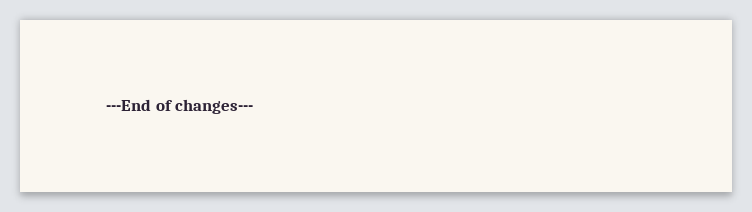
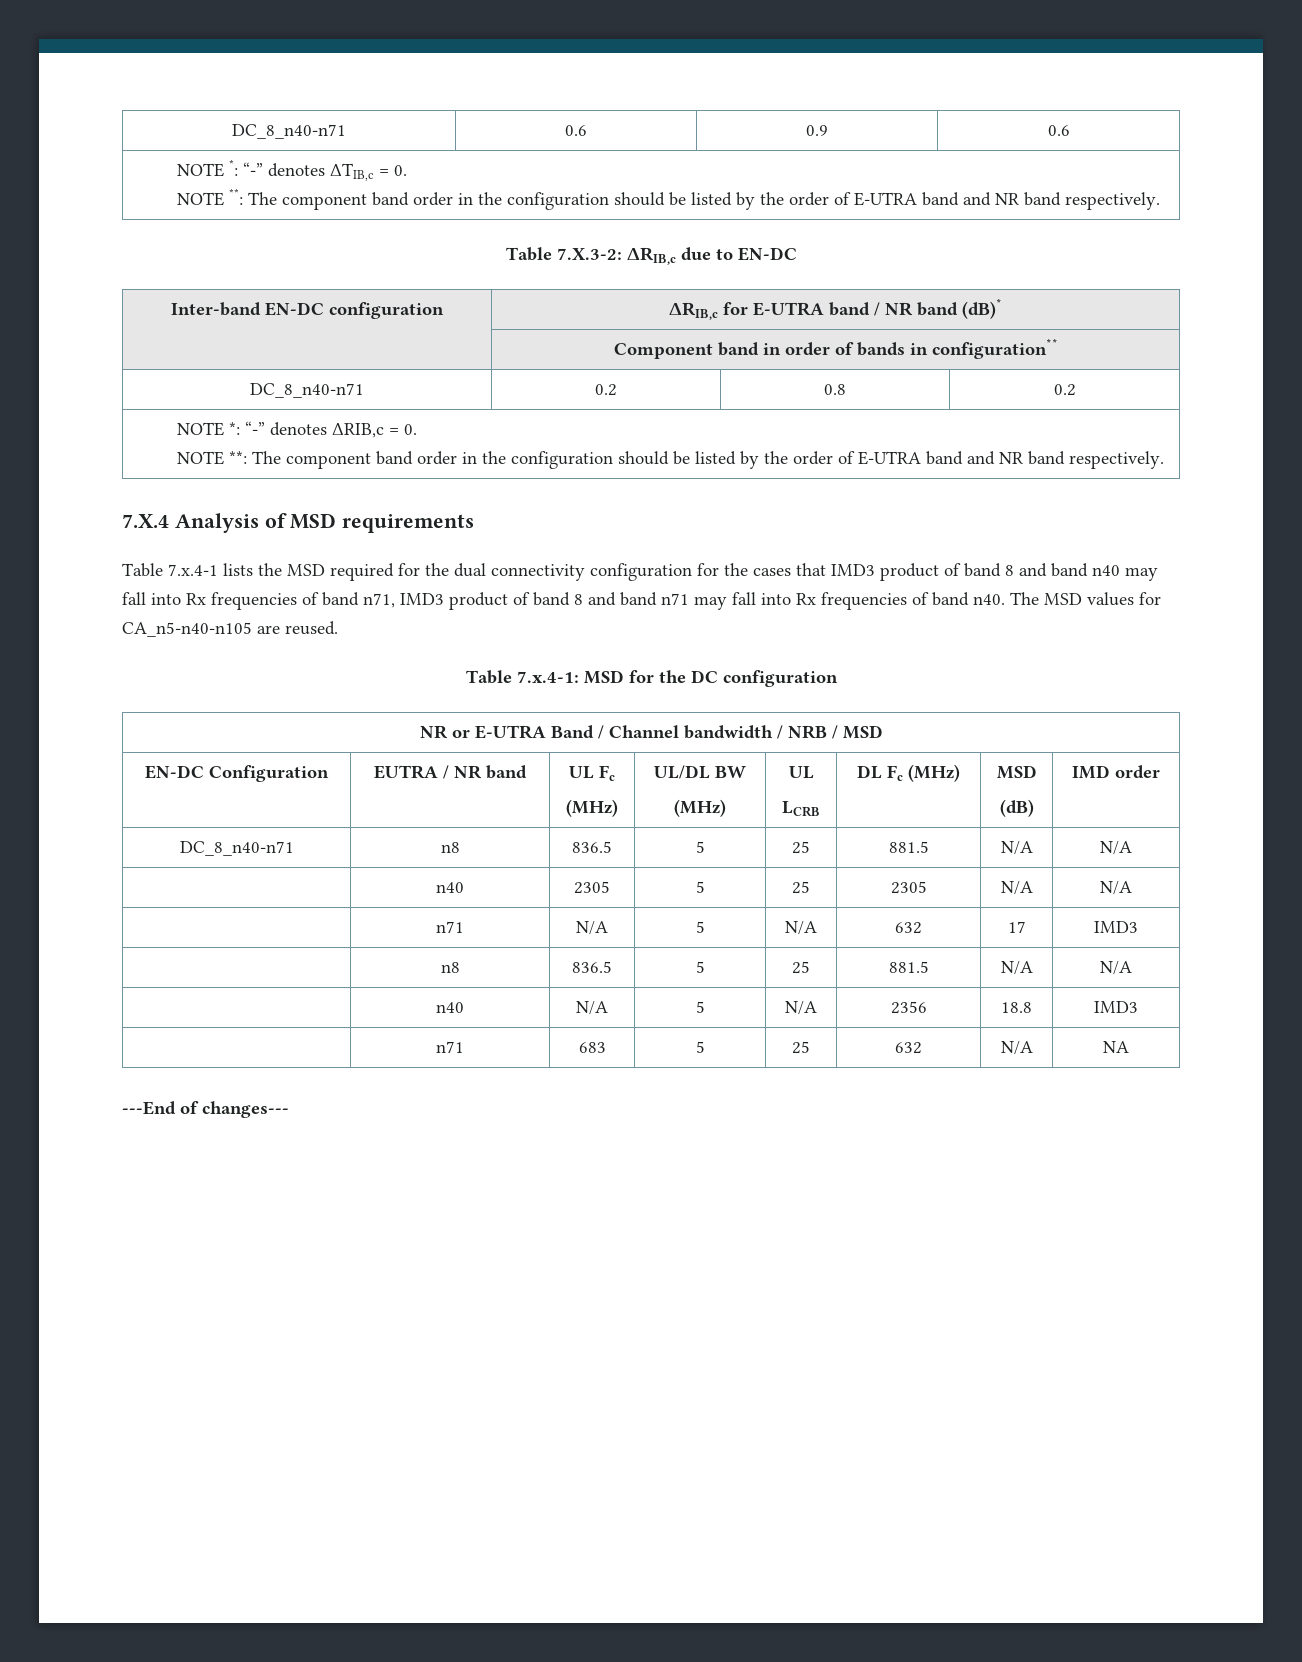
(106, 105) none -> [232,124,346,139] [565,125,587,136] [806,125,828,136] [1047,125,1070,136] [177,159,408,181] [177,188,1161,210] [505,247,797,265] [171,302,444,319] [668,299,1002,320] [613,339,1058,359] [250,383,364,398] [595,384,617,396] [824,384,846,395] [1053,384,1076,396] [177,421,418,438] [177,451,1165,469] [122,513,475,533] [122,563,1158,581] [122,592,1161,610] [122,621,338,637] [465,670,838,687] [419,725,883,739] [145,765,329,782] [374,765,527,779] [569,765,615,781] [566,799,618,817] [654,765,746,779] [674,799,726,817] [788,766,814,779] [782,801,820,817] [857,764,960,782] [996,765,1037,779] [999,799,1034,817] [1072,765,1160,779] [179,841,294,856] [440,842,460,853] [572,841,612,853] [695,841,705,853] [792,841,810,854] [888,841,929,853] [1000,841,1033,855] [1100,841,1132,855] [436,882,464,893] [574,881,610,894] [695,881,705,893] [792,881,810,894] [890,881,927,894] [1000,881,1033,895] [1100,881,1132,895] [436,921,464,933] [576,921,608,935] [695,921,705,933] [785,921,817,935] [895,922,922,934] [1007,921,1026,933] [1094,921,1138,933] [440,962,460,973] [572,961,612,973] [695,961,705,973] [792,961,810,974] [888,961,929,973] [1000,961,1033,975] [1100,961,1132,975] [436,1002,464,1013] [576,1001,608,1015] [695,1001,705,1013] [785,1001,817,1015] [890,1001,927,1014] [1001,1002,1032,1013] [1094,1001,1138,1013] [436,1041,464,1053] [578,1042,606,1053] [695,1041,705,1053] [792,1041,810,1054] [895,1042,922,1054] [1000,1041,1033,1055] [1103,1041,1129,1053] DC_8_n40-n71 | 0.6 | 0.9 | 0.6 // NOTE *: “-” denotes ΔTIB,c = 0. // NOTE **: The component band order in the configuration should be listed by the order of E-UTRA band and NR band respectively. // Table 7.X.3-2: ΔRIB,c due to EN-DC // Inter-band EN-DC configuration | ΔRIB,c for E-UTRA band / NR band (dB)* // | Component band in order of bands in configuration** // DC_8_n40-n71 | 0.2 | 0.8 | 0.2 // NOTE *: “-” denotes ΔRIB,c = 0. // NOTE **: The component band order in the configuration should be listed by the order of E-UTRA band and NR band respectively. // 7.X.4 Analysis of MSD requirements // Table 7.x.4-1 lists the MSD required for the dual connectivity configuration for the cases that IMD3 product of band 8 and band n40 may fall into Rx frequencies of band n71, IMD3 product of band 8 and band n71 may fall into Rx frequencies of band n40. The MSD values for CA_n5-n40-n105 are reused. // Table 7.x.4-1: MSD for the DC configuration // NR or E-UTRA Band / Channel bandwidth / NRB / MSD // EN-DC Configuration | EUTRA / NR band | UL Fc // (MHz) | UL/DL BW // (MHz) | UL // LCRB | DL Fc (MHz) | MSD // (dB) | IMD order // DC_8_n40-n71 | n8 | 836.5 | 5 | 25 | 881.5 | N/A | N/A // | n40 | 2305 | 5 | 25 | 2305 | N/A | N/A // | n71 | N/A | 5 | N/A | 632 | 17 | IMD3 // | n8 | 836.5 | 5 | 25 | 881.5 | N/A | N/A // | n40 | N/A | 5 | N/A | 2356 | 18.8 | IMD3 // | n71 | 683 | 5 | 25 | 632 | N/A | NA //

